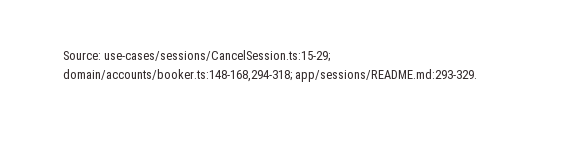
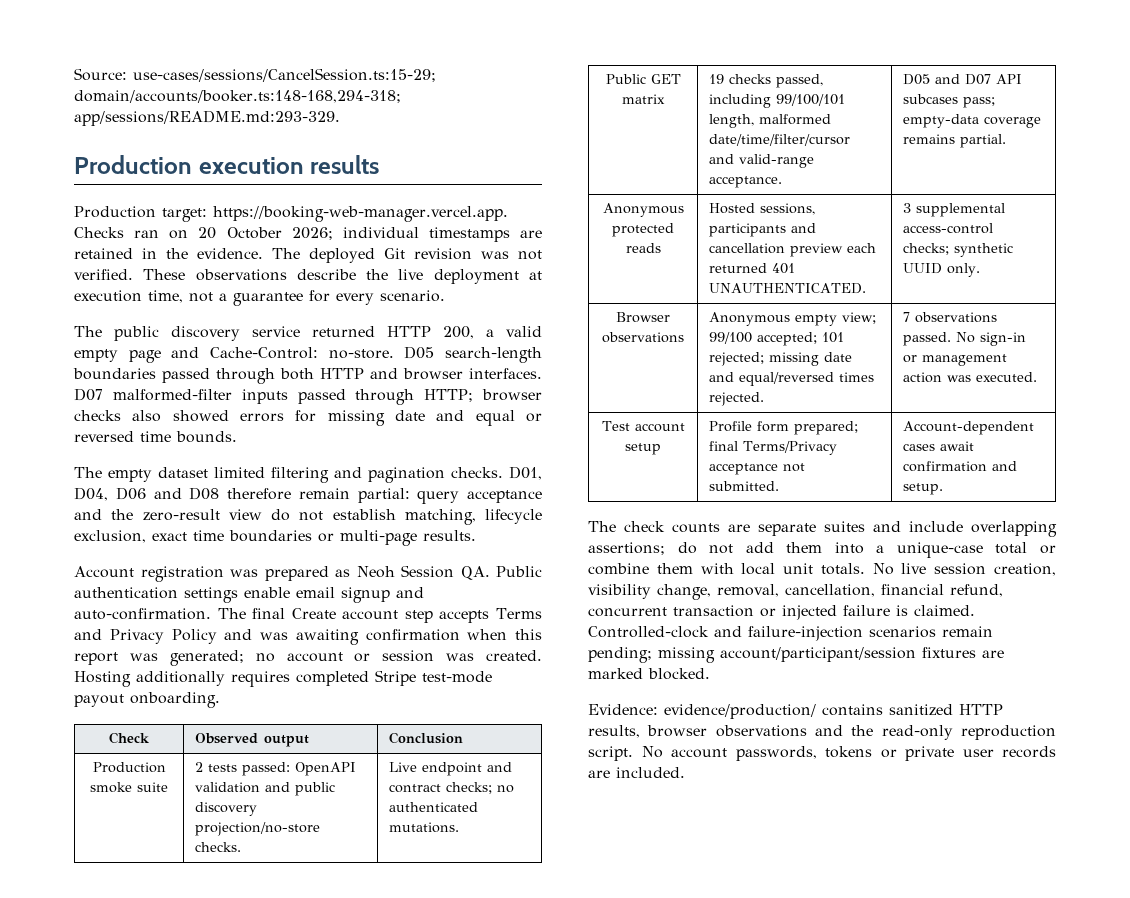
(478, 75) none -> [74,155,380,174] [74,206,508,222] [74,227,542,242] [74,248,542,263] [74,269,542,284] [74,290,445,306] [74,326,542,341] [74,346,542,363] [73,368,542,384] [74,388,542,405] [74,410,542,426] [74,431,237,443] [74,466,542,483] [74,487,542,504] [74,509,542,525] [74,530,476,546] [74,565,542,582] [74,587,424,603] [74,608,543,623] [74,629,542,645] [74,650,542,666] [74,670,492,687] [74,692,220,708] [109,732,150,744] [195,733,310,747] [389,732,464,744] [92,762,166,773] [90,782,168,793] [195,762,357,776] [195,782,336,796] [195,802,258,816] [195,822,321,836] [195,842,242,852] [389,762,513,776] [389,782,515,794] [389,802,479,812] [389,822,460,833] [605,74,681,84] [622,94,665,104] [709,74,824,88] [709,94,846,108] [709,114,832,128] [709,134,851,146] [709,154,815,168] [709,176,783,188] [903,74,1023,85] [903,94,996,108] [903,114,1042,128] [903,134,1007,148] [602,203,684,217] [612,223,674,237] [625,243,661,253] [709,203,816,215] [709,223,817,237] [709,243,877,257] [709,263,796,274] [709,283,867,294] [903,203,1006,217] [903,223,994,234] [903,243,1014,257] [903,263,981,277] [616,312,670,323] [602,332,684,343] [709,312,877,326] [709,332,845,346] [709,352,853,366] [709,372,875,386] [709,392,765,406] [903,312,998,323] [903,332,1027,346] [903,354,1008,366] [903,372,1038,383] [601,421,685,432] [625,443,661,455] [709,421,859,435] [709,441,838,455] [709,463,806,475] [709,481,780,491] [903,421,1035,435] [903,441,975,451] [903,461,1018,472] [903,483,944,495] [588,521,1057,537] [588,542,1056,558] [588,563,1056,576] [588,584,1003,600] [588,605,975,620] [588,626,993,641] [588,647,1004,663] [588,668,710,680] [588,704,1003,719] [588,725,1056,740] [588,746,1056,761] [588,767,685,778] // Production execution results // Production target: https://booking-web-manager.vercel.app. Checks ran on 20 October 2026; individual timestamps are retained in the evidence. The deployed Git revision was not verified. These observations describe the live deployment at execution time, not a guarantee for every scenario. // The public discovery service returned HTTP 200, a valid empty page and Cache-Control: no-store. D05 search-length boundaries passed through both HTTP and browser interfaces. D07 malformed-filter inputs passed through HTTP; browser checks also showed errors for missing date and equal or reversed time bounds. // The empty dataset limited filtering and pagination checks. D01, D04, D06 and D08 therefore remain partial: query acceptance and the zero-result view do not establish matching, lifecycle exclusion, exact time boundaries or multi-page results. // Account registration was prepared as Neoh Session QA. Public authentication settings enable email signup and auto-confirmation. The final Create account step accepts Terms and Privacy Policy and was awaiting confirmation when this report was generated; no account or session was created. Hosting additionally requires completed Stripe test-mode payout onboarding. // Check | Observed output | Conclusion // Production smoke suite | 2 tests passed: OpenAPI validation and public discovery projection/no-store checks. | Live endpoint and contract checks; no authenticated mutations. // Public GET matrix | 19 checks passed, including 99/100/101 length, malformed date/time/filter/cursor and valid-range acceptance. | D05 and D07 API subcases pass; empty-data coverage remains partial. // Anonymous protected reads | Hosted sessions, participants and cancellation preview each returned 401 UNAUTHENTICATED. | 3 supplemental access-control checks; synthetic UUID only. // Browser observations | Anonymous empty view; 99/100 accepted; 101 rejected; missing date and equal/reversed times rejected. | 7 observations passed. No sign-in or management action was executed. // Test account setup | Profile form prepared; final Terms/Privacy acceptance not submitted. | Account-dependent cases await confirmation and setup. // The check counts are separate suites and include overlapping assertions; do not add them into a unique-case total or combine them with local unit totals. No live session creation, visibility change, removal, cancellation, financial refund, concurrent transaction or injected failure is claimed. Controlled-clock and failure-injection scenarios remain pending; missing account/participant/session fixtures are marked blocked. // Evidence: evidence/production/ contains sanitized HTTP results, browser observations and the read-only reproduction script. No account passwords, tokens or private user records are included.

